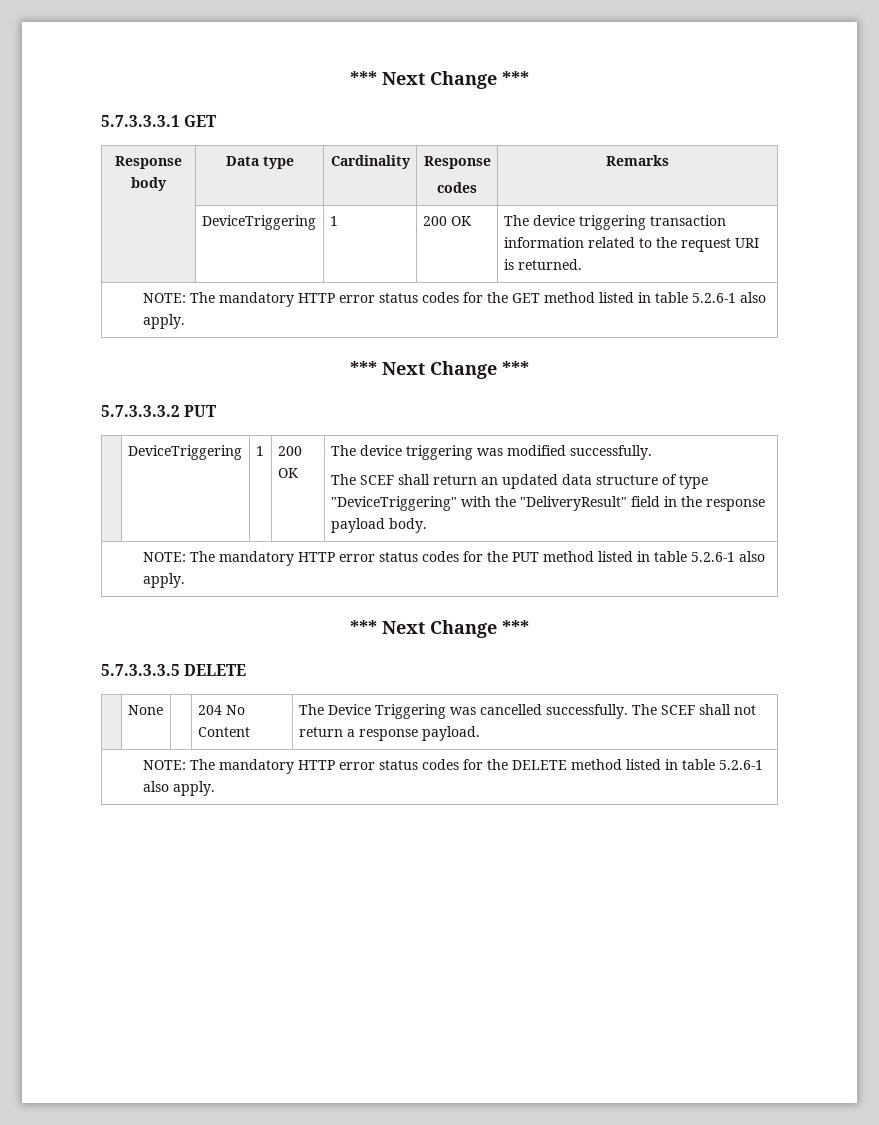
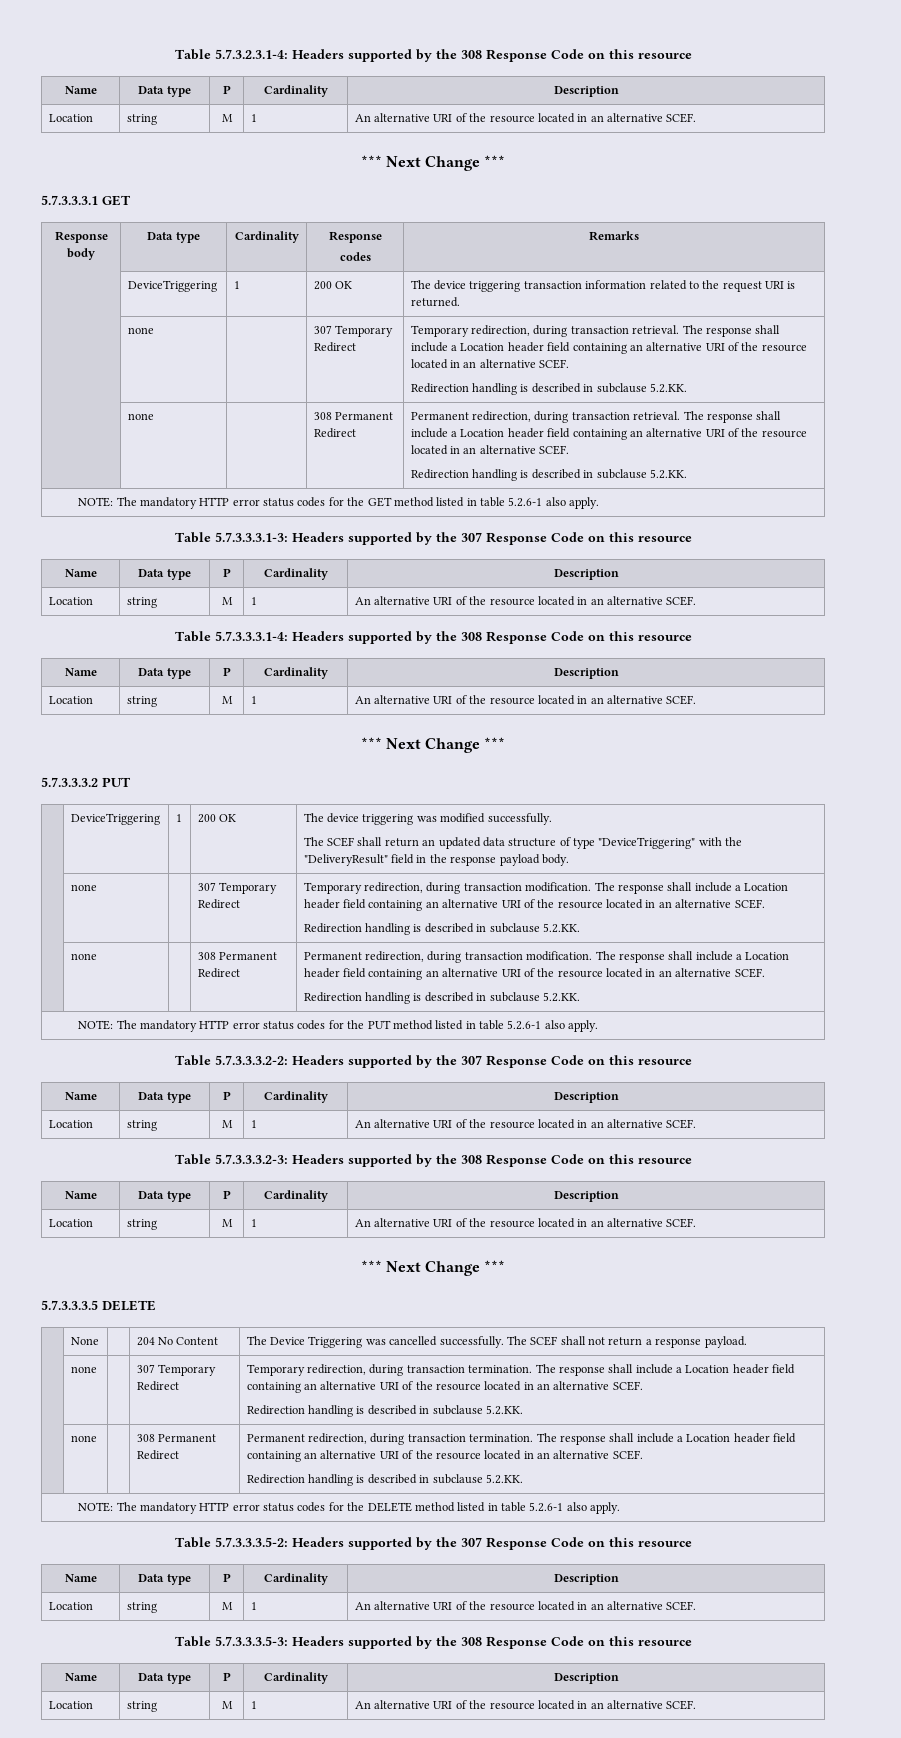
(350, 78) none -> [174,49,692,62] [64,86,97,94] [138,86,191,97] [222,85,231,94] [263,85,328,97] [553,86,619,97] [48,114,93,122] [126,114,157,125] [221,114,233,122] [250,114,257,122] [354,113,697,123] Table 5.7.3.2.3.1-4: Headers supported by the 308 Response Code on this resource // Name | Data type | P | Cardinality | Description // Location | string | M | 1 | An alternative URI of the resource located in an alternative SCEF. //
(582, 264) none -> [127,327,154,334] [313,325,394,337] [313,342,356,352] [410,325,781,337] [410,342,807,354] [410,359,570,369] [410,383,687,395] [127,413,154,420] [313,412,394,420] [313,428,356,438] [410,411,782,423] [410,428,807,440] [410,445,570,455] [410,469,687,481] // | none | | 307 Temporary Redirect | Temporary redirection, during transaction retrieval. The response shall include a Location header field containing an alternative URI of the resource located in an alternative SCEF. // Redirection handling is described in subclause 5.2.KK. // | none | | 308 Permanent Redirect | Permanent redirection, during transaction retrieval. The response shall include a Location header field containing an alternative URI of the resource located in an alternative SCEF. // Redirection handling is described in subclause 5.2.KK.
(186, 321) none -> [174,532,692,545] [64,569,97,577] [138,569,191,580] [222,568,231,577] [263,568,328,580] [553,569,619,580] [48,597,93,605] [126,597,157,608] [221,597,233,605] [250,597,257,605] [354,596,697,606] [174,631,692,644] [64,668,97,676] [138,668,191,679] [222,667,231,676] [263,667,328,679] [553,668,619,679] [48,696,93,704] [126,696,157,707] [221,696,233,704] [250,696,257,704] [354,695,697,705] // Table 5.7.3.3.3.1-3: Headers supported by the 307 Response Code on this resource // Name | Data type | P | Cardinality | Description // Location | string | M | 1 | An alternative URI of the resource located in an alternative SCEF. // Table 5.7.3.3.3.1-4: Headers supported by the 308 Response Code on this resource // Name | Data type | P | Cardinality | Description // Location | string | M | 1 | An alternative URI of the resource located in an alternative SCEF.
(427, 525) none -> [70,884,97,891] [197,882,278,894] [197,899,240,909] [303,882,789,894] [303,899,765,911] [303,923,580,935] [70,953,97,960] [197,952,278,960] [197,968,240,978] [303,951,790,963] [303,968,765,980] [303,992,580,1004] // | none | | 307 Temporary Redirect | Temporary redirection, during transaction modification. The response shall include a Location header field containing an alternative URI of the resource located in an alternative SCEF. // Redirection handling is described in subclause 5.2.KK. // | none | | 308 Permanent Redirect | Permanent redirection, during transaction modification. The response shall include a Location header field containing an alternative URI of the resource located in an alternative SCEF. // Redirection handling is described in subclause 5.2.KK.
(186, 580) none -> [174,1055,692,1068] [64,1092,97,1100] [138,1092,191,1103] [222,1091,231,1100] [263,1091,328,1103] [553,1092,619,1103] [48,1120,93,1128] [126,1120,157,1131] [221,1120,233,1128] [250,1120,257,1128] [354,1119,697,1129] [174,1154,692,1167] [64,1191,97,1199] [138,1191,191,1202] [222,1190,231,1199] [263,1190,328,1202] [553,1191,619,1202] [48,1219,93,1227] [126,1219,157,1230] [221,1219,233,1227] [250,1219,257,1227] [354,1218,697,1228] // Table 5.7.3.3.3.2-2: Headers supported by the 307 Response Code on this resource // Name | Data type | P | Cardinality | Description // Location | string | M | 1 | An alternative URI of the resource located in an alternative SCEF. // Table 5.7.3.3.3.2-3: Headers supported by the 308 Response Code on this resource // Name | Data type | P | Cardinality | Description // Location | string | M | 1 | An alternative URI of the resource located in an alternative SCEF.
(480, 733) none -> [70,1366,97,1373] [136,1364,217,1376] [136,1381,179,1391] [246,1364,796,1376] [246,1381,643,1393] [246,1405,523,1417] [70,1435,97,1442] [136,1434,217,1442] [136,1450,179,1460] [246,1433,797,1445] [246,1450,643,1462] [246,1474,523,1486] // | none | | 307 Temporary Redirect | Temporary redirection, during transaction termination. The response shall include a Location header field containing an alternative URI of the resource located in an alternative SCEF. // Redirection handling is described in subclause 5.2.KK. // | none | | 308 Permanent Redirect | Permanent redirection, during transaction termination. The response shall include a Location header field containing an alternative URI of the resource located in an alternative SCEF. // Redirection handling is described in subclause 5.2.KK.
(216, 788) none -> [174,1537,692,1550] [64,1574,97,1582] [138,1574,191,1585] [222,1573,231,1582] [263,1573,328,1585] [553,1574,619,1585] [48,1602,93,1610] [126,1602,157,1613] [221,1602,233,1610] [250,1602,257,1610] [354,1601,697,1611] [174,1636,692,1649] [64,1673,97,1681] [138,1673,191,1684] [222,1672,231,1681] [263,1672,328,1684] [553,1673,619,1684] [48,1701,93,1709] [126,1701,157,1712] [221,1701,233,1709] [250,1701,257,1709] [354,1700,697,1710] // Table 5.7.3.3.3.5-2: Headers supported by the 307 Response Code on this resource // Name | Data type | P | Cardinality | Description // Location | string | M | 1 | An alternative URI of the resource located in an alternative SCEF. // Table 5.7.3.3.3.5-3: Headers supported by the 308 Response Code on this resource // Name | Data type | P | Cardinality | Description // Location | string | M | 1 | An alternative URI of the resource located in an alternative SCEF.

